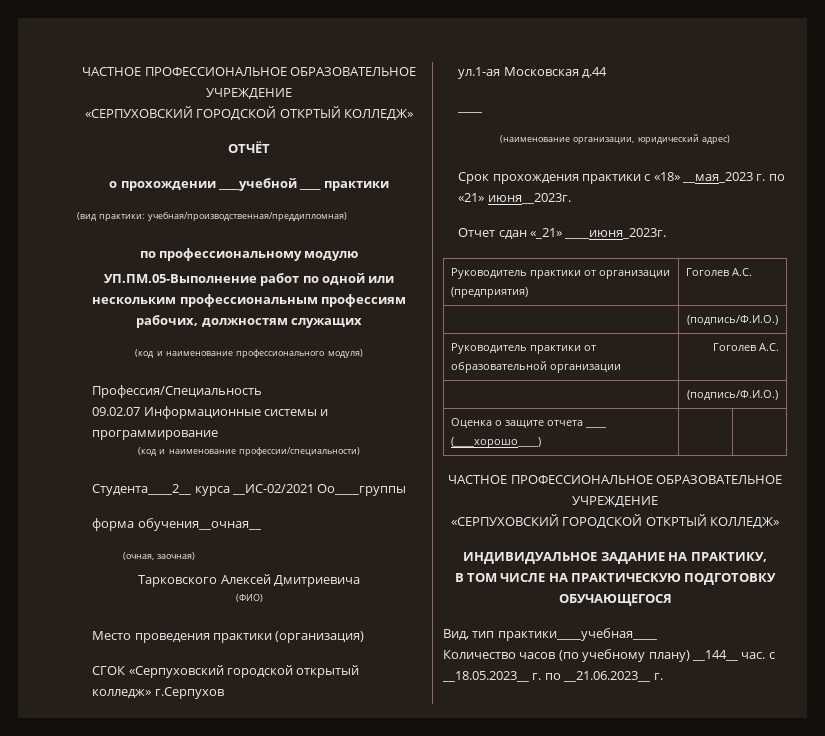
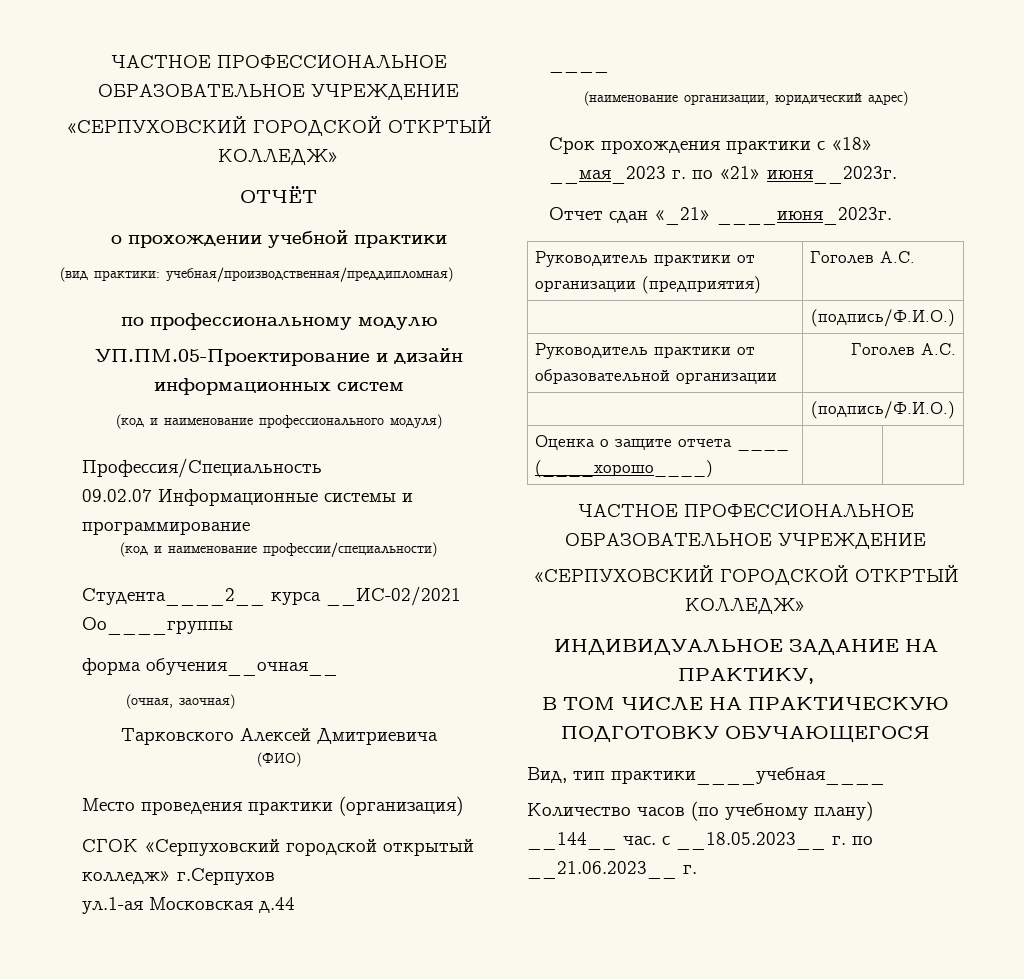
[218,178,322,191] ____учебной ____ -> [267,230,348,248] учебной
[103,273,395,286] [92,294,406,307] [136,315,362,328] УП.ПМ.05-Выполнение работ по одной или нескольким профессиональным профессиям рабочих, должностям служащих -> [94,348,463,366] [153,378,404,395] УП.ПМ.05-Проектирование и дизайн информационных систем

